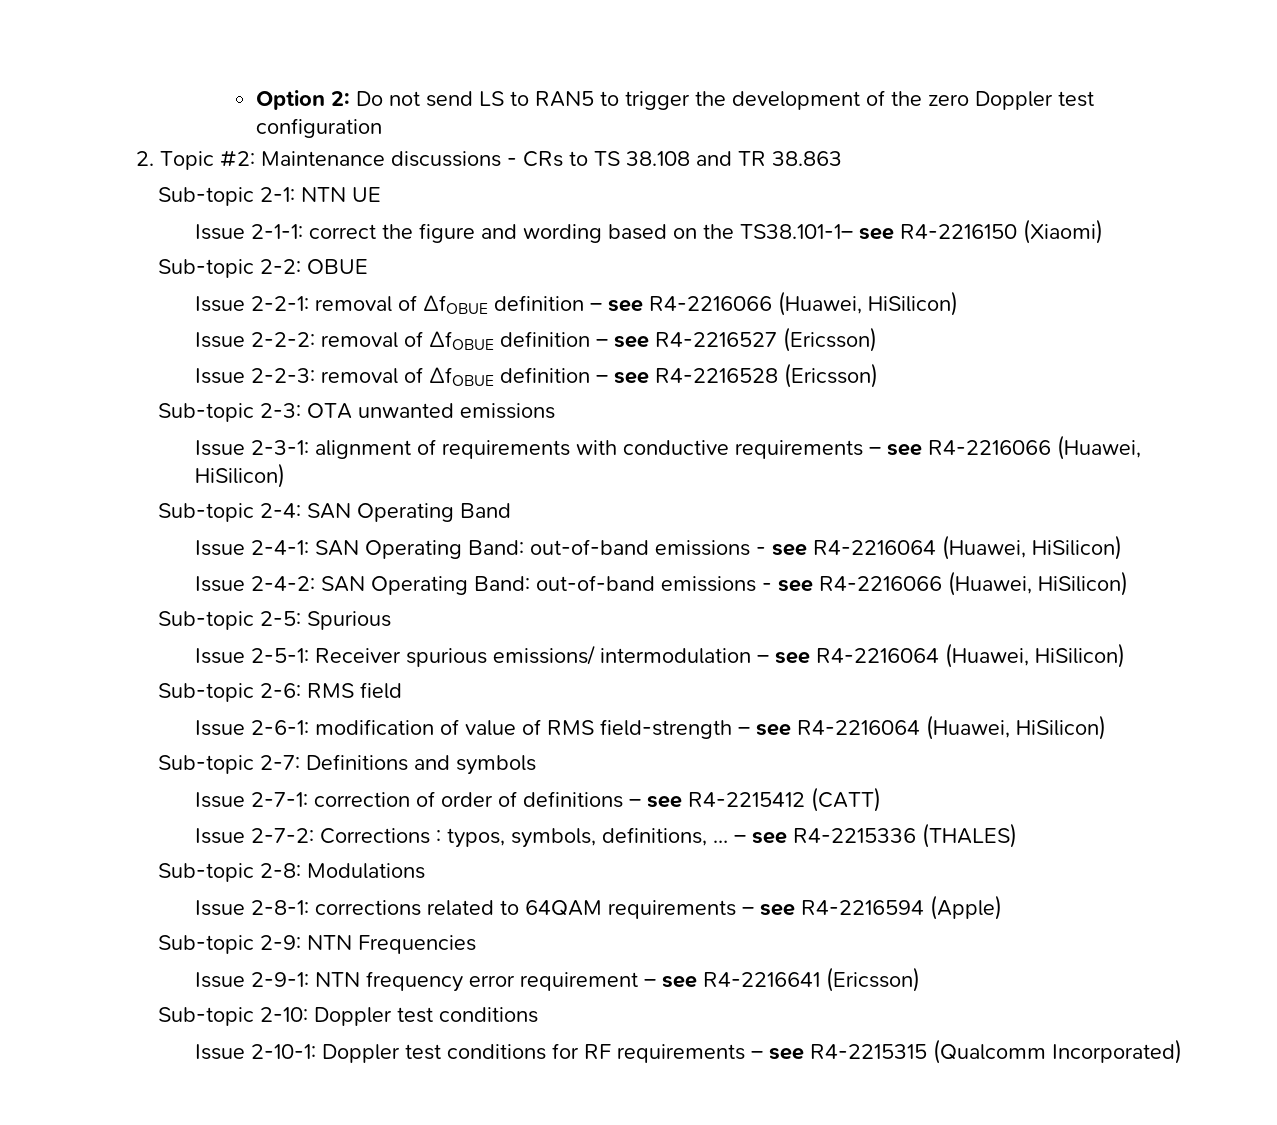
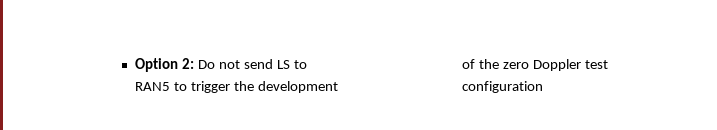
[135,150,842,170] [158,187,382,206] [194,219,1103,244] [158,259,369,278] [194,291,958,316] [194,327,877,352] [194,363,878,388] [158,403,556,422] [194,435,1141,460] [194,463,285,488] [158,503,512,522] [194,535,1122,560] [194,571,1128,596] [158,611,392,630] [194,643,1125,668] [158,682,403,702] [194,715,1106,740] [158,754,537,775] [194,787,881,812] [194,823,1017,848] [158,863,426,882] [194,895,1002,920] [158,935,477,954] [194,967,920,992] [158,1007,539,1026] [194,1039,1182,1064] // 2. Topic #2: Maintenance discussions - CRs to TS 38.108 and TR 38.863 // Sub-topic 2-1: NTN UE // Issue 2-1-1: correct the figure and wording based on the TS38.101-1– see R4-2216150 (Xiaomi) // Sub-topic 2-2: OBUE // Issue 2-2-1: removal of ΔfOBUE definition – see R4-2216066 (Huawei, HiSilicon) // Issue 2-2-2: removal of ΔfOBUE definition – see R4-2216527 (Ericsson) // Issue 2-2-3: removal of ΔfOBUE definition – see R4-2216528 (Ericsson) // Sub-topic 2-3: OTA unwanted emissions // Issue 2-3-1: alignment of requirements with conductive requirements – see R4-2216066 (Huawei, HiSilicon) // Sub-topic 2-4: SAN Operating Band // Issue 2-4-1: SAN Operating Band: out-of-band emissions - see R4-2216064 (Huawei, HiSilicon) // Issue 2-4-2: SAN Operating Band: out-of-band emissions - see R4-2216066 (Huawei, HiSilicon) // Sub-topic 2-5: Spurious // Issue 2-5-1: Receiver spurious emissions/ intermodulation – see R4-2216064 (Huawei, HiSilicon) // Sub-topic 2-6: RMS field // Issue 2-6-1: modification of value of RMS field-strength – see R4-2216064 (Huawei, HiSilicon) // Sub-topic 2-7: Definitions and symbols // Issue 2-7-1: correction of order of definitions – see R4-2215412 (CATT) // Issue 2-7-2: Corrections : typos, symbols, definitions, … – see R4-2215336 (THALES) // Sub-topic 2-8: Modulations // Issue 2-8-1: corrections related to 64QAM requirements – see R4-2216594 (Apple) // Sub-topic 2-9: NTN Frequencies // Issue 2-9-1: NTN frequency error requirement – see R4-2216641 (Ericsson) // Sub-topic 2-10: Doppler test conditions // Issue 2-10-1: Doppler test conditions for RF requirements – see R4-2215315 (Qualcomm Incorporated) -> (544, 87) none

